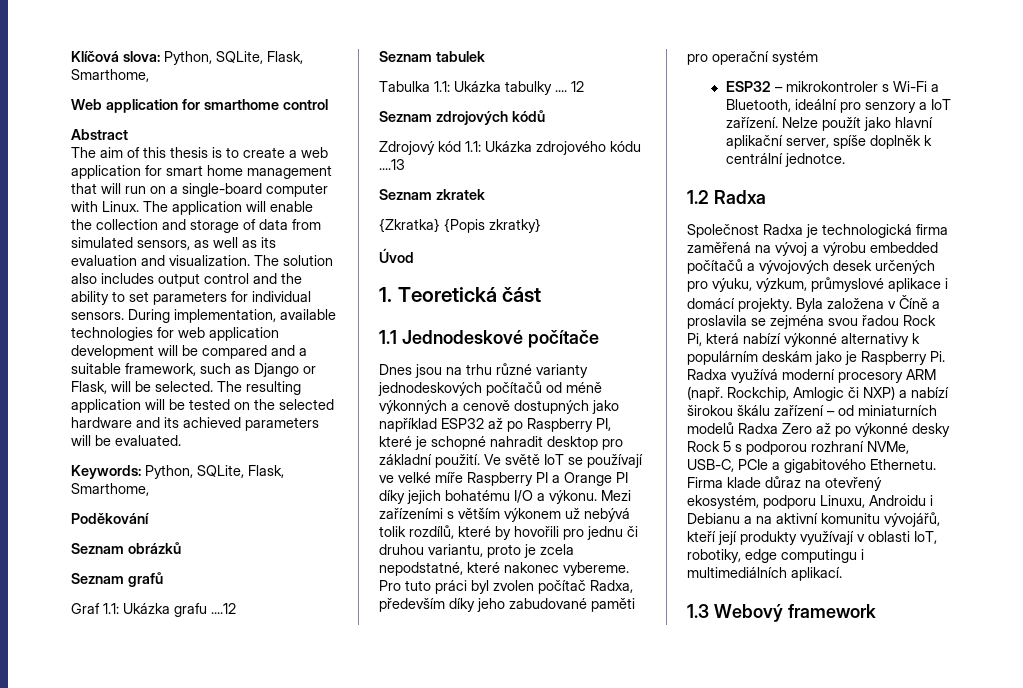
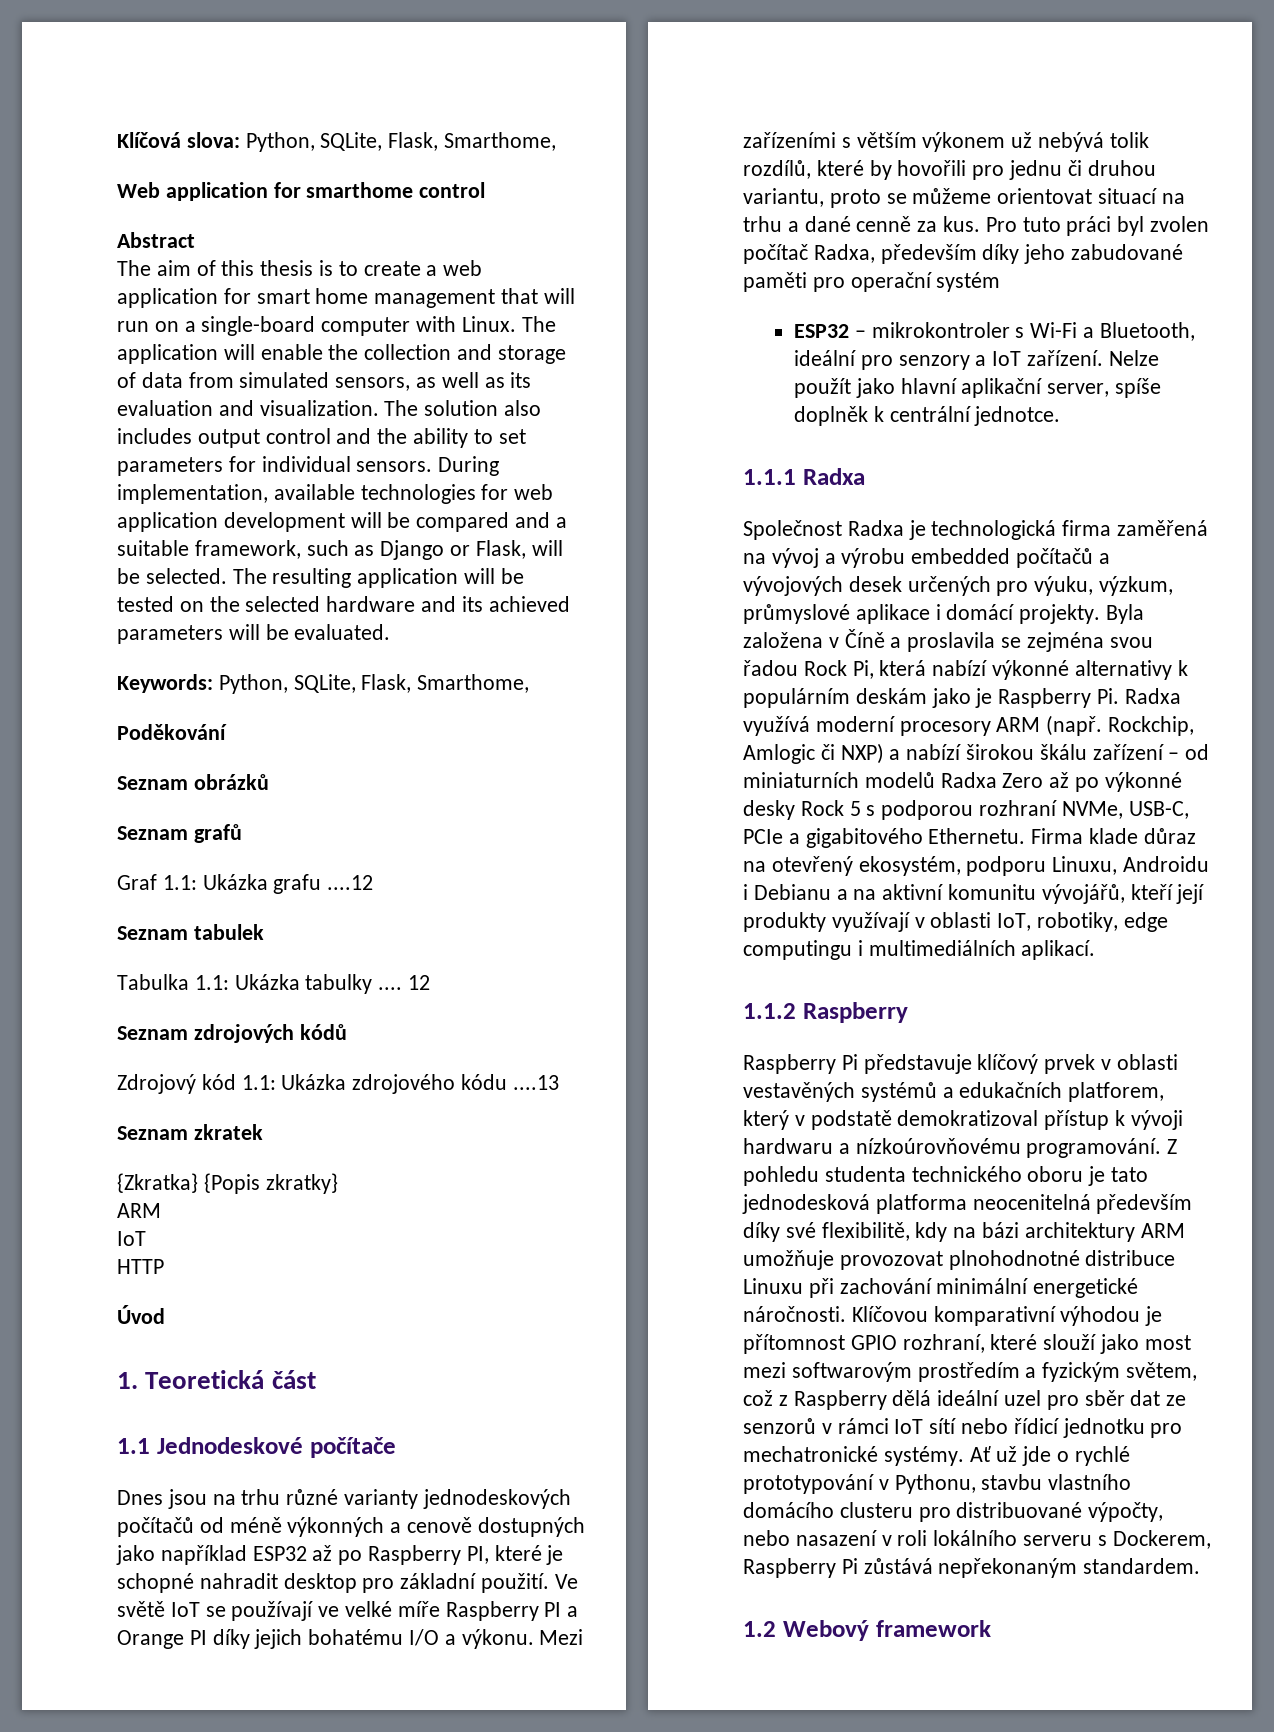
(541, 225) none -> [117,1203,161,1218] [117,1231,146,1246] [117,1259,164,1274] // ARM // IoT // HTTP
[524,544,574,558] [379,562,629,576] je zcela nepodstatné, které nakonec vybereme. -> [886,188,1185,204] [743,216,981,232] se můžeme orientovat situací na trhu a dané cenně za kus.
[687,190,709,204] 1.2 -> [743,469,796,485] 1.1.1
[687,604,709,618] 1.3 -> [743,1002,908,1023] [743,1054,1178,1074] [743,1082,1165,1102] [743,1110,1183,1130] [743,1138,1178,1158] [743,1166,1149,1186] [742,1194,1193,1214] [743,1222,1185,1242] [743,1250,1176,1270] [743,1278,1139,1298] [743,1306,1163,1326] [743,1334,1191,1354] [743,1362,1198,1382] [743,1390,1187,1410] [743,1418,1183,1438] [743,1446,1130,1466] [743,1474,1132,1494] [743,1502,1164,1522] [743,1530,1211,1549] [743,1558,1201,1578] [743,1621,776,1637] 1.1.2 Raspberry // Raspberry Pi představuje klíčový prvek v oblasti vestavěných systémů a edukačních platforem, který v podstatě demokratizoval přístup k vývoji hardwaru a nízkoúrovňovému programování. Z pohledu studenta technického oboru je tato jednodesková platforma neocenitelná především díky své flexibilitě, kdy na bázi architektury ARM umožňuje provozovat plnohodnotné distribuce Linuxu při zachování minimální energetické náročnosti. Klíčovou komparativní výhodou je přítomnost GPIO rozhraní, které slouží jako most mezi softwarovým prostředím a fyzickým světem, což z Raspberry dělá ideální uzel pro sběr dat ze senzorů v rámci IoT sítí nebo řídicí jednotku pro mechatronické systémy. Ať už jde o rychlé prototypování v Pythonu, stavbu vlastního domácího clusteru pro distribuované výpočty, nebo nasazení v roli lokálního serveru s Dockerem, Raspberry Pi zůstává nepřekonaným standardem. // 1.2

